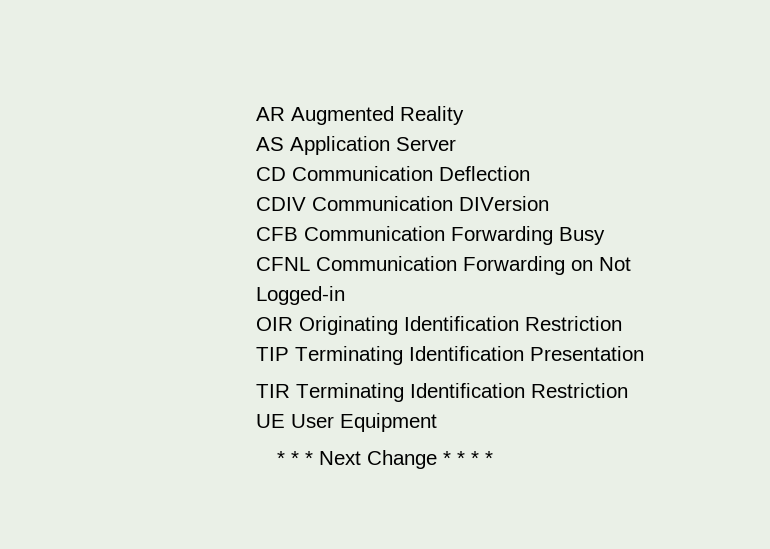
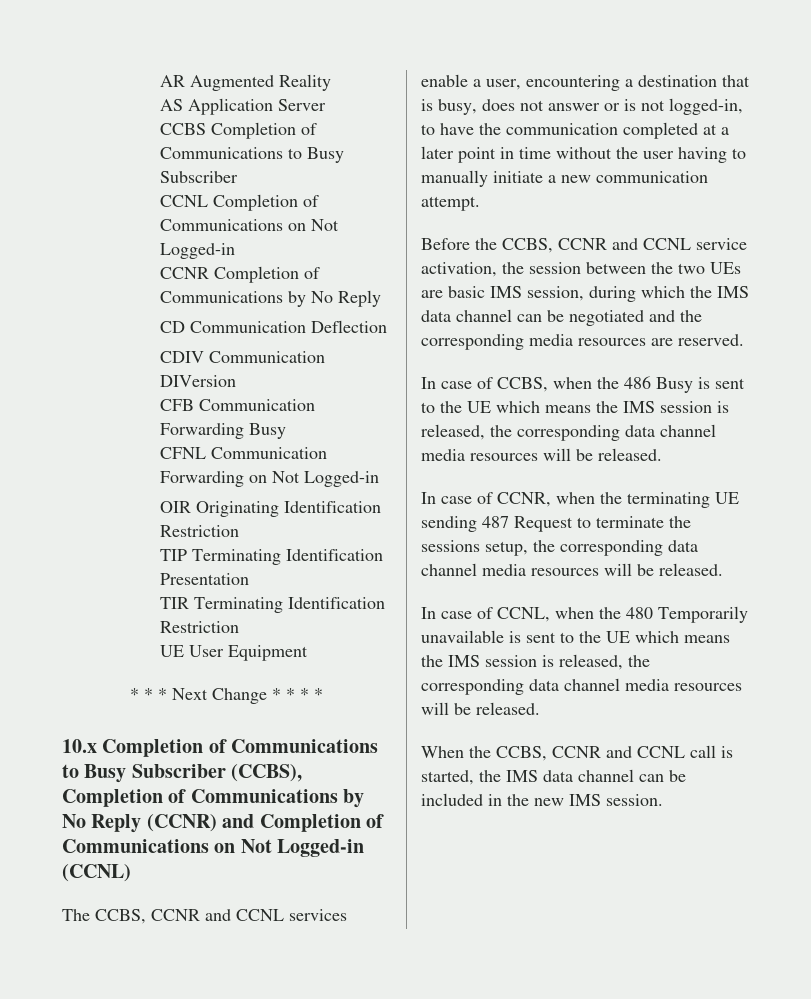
(456, 144) none -> [160,122,318,139] [160,147,345,163] [160,171,239,183] [160,194,320,211] [160,219,340,231] [160,243,236,259] [160,266,321,283] [160,290,382,307] // CCBS Completion of Communications to Busy Subscriber // CCNL Completion of Communications on Not Logged-in // CCNR Completion of Communications by No Reply
(493, 458) none -> [62,739,379,757] [62,764,303,783] [62,789,365,808] [62,814,384,833] [62,839,365,857] [62,864,131,882] [62,909,347,924] [421,74,750,91] [421,98,743,115] [421,122,729,139] [421,146,746,163] [421,170,708,187] [421,196,480,211] [421,238,747,253] [421,262,741,277] [421,286,749,302] [421,309,702,326] [421,334,744,350] [421,376,745,393] [421,401,729,413] [421,424,716,441] [421,448,662,461] [421,492,739,508] [421,516,691,532] [421,540,698,556] [421,563,723,576] [421,606,748,623] [421,630,730,643] [421,654,650,670] [421,678,742,695] [421,702,540,715] [421,745,733,761] [421,769,686,785] [421,793,663,806] // 10.x Completion of Communications to Busy Subscriber (CCBS), Completion of Communications by No Reply (CCNR) and Completion of Communications on Not Logged-in (CCNL) // The CCBS, CCNR and CCNL services enable a user, encountering a destination that is busy, does not answer or is not logged-in, to have the communication completed at a later point in time without the user having to manually initiate a new communication attempt. // Before the CCBS, CCNR and CCNL service activation, the session between the two UEs are basic IMS session, during which the IMS data channel can be negotiated and the corresponding media resources are reserved. // In case of CCBS, when the 486 Busy is sent to the UE which means the IMS session is released, the corresponding data channel media resources will be released. // In case of CCNR, when the terminating UE sending 487 Request to terminate the sessions setup, the corresponding data channel media resources will be released. // In case of CCNL, when the 480 Temporarily unavailable is sent to the UE which means the IMS session is released, the corresponding data channel media resources will be released. // When the CCBS, CCNR and CCNL call is started, the IMS data channel can be included in the new IMS session.

